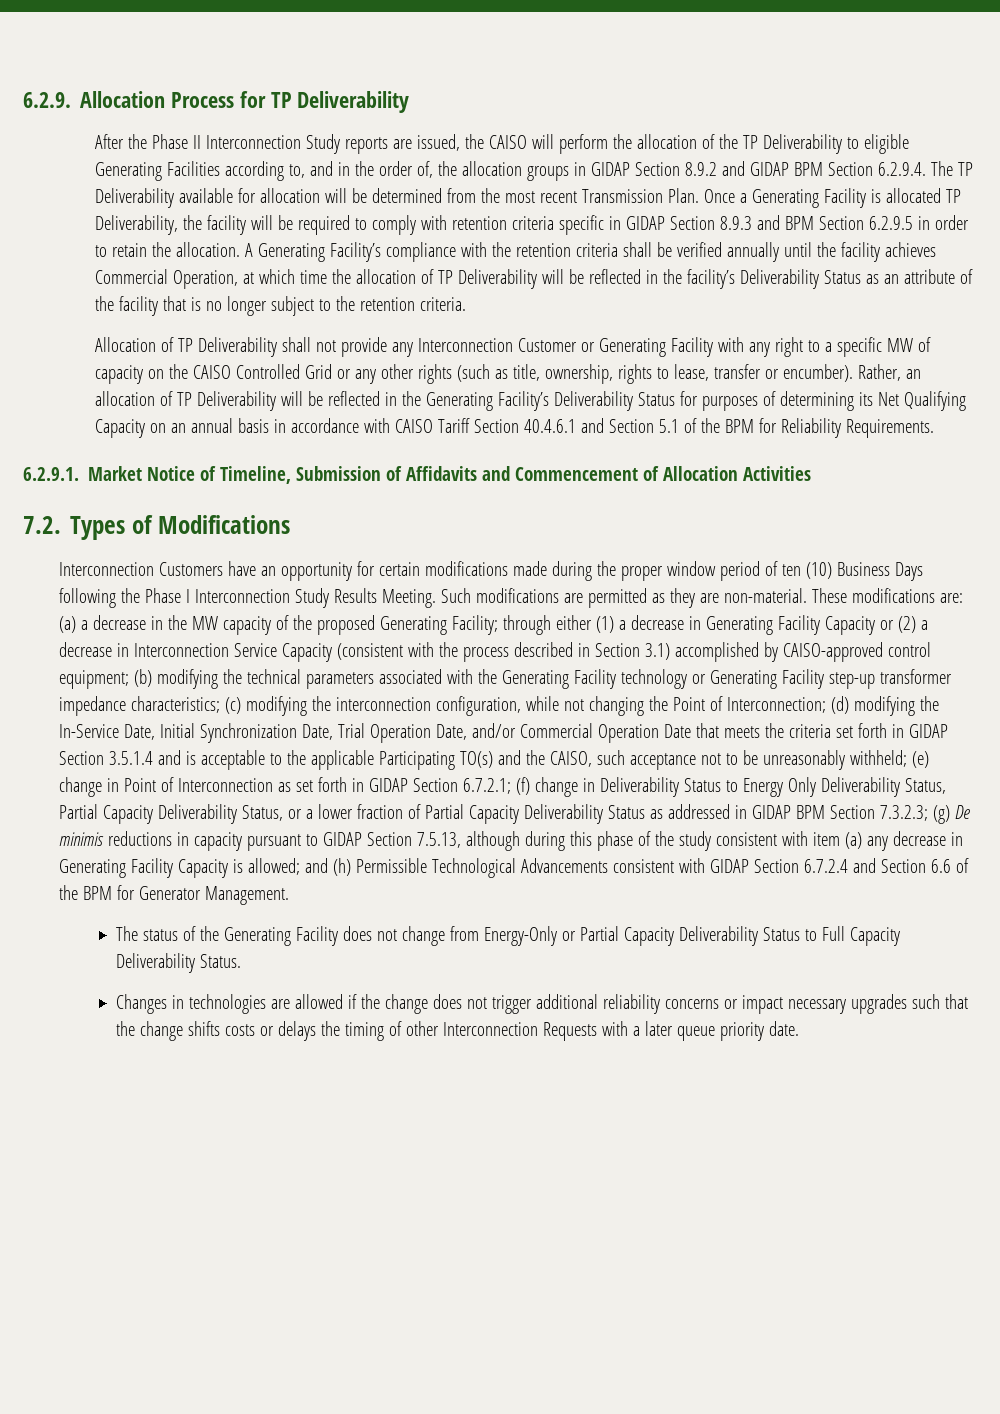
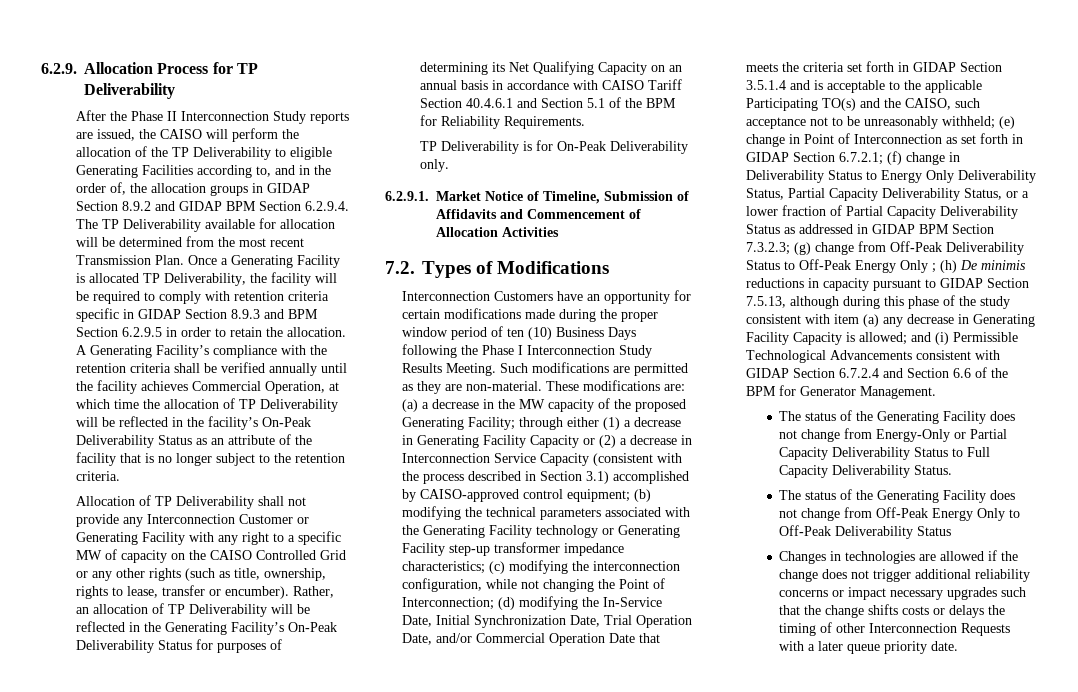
(736, 279) none -> [261,417,311,427] On-Peak
(550, 401) none -> [287,622,337,632] On-Peak
(935, 428) none -> [419,140,688,154] [419,159,449,172] // TP Deliverability is for On-Peak Deliverability only.
(951, 814) none -> [815,241,1025,255] [746,259,958,273] change from Off-Peak Deliverability Status to Off-Peak Energy Only ; (h)
[333,858,352,876] (h) -> [935,332,950,345] (i)
(241, 961) none -> [779,489,1016,503] [779,507,1021,521] [779,525,952,539] // The status of the Generating Facility does not change from Off-Peak Energy Only to Off-Peak Deliverability Status

